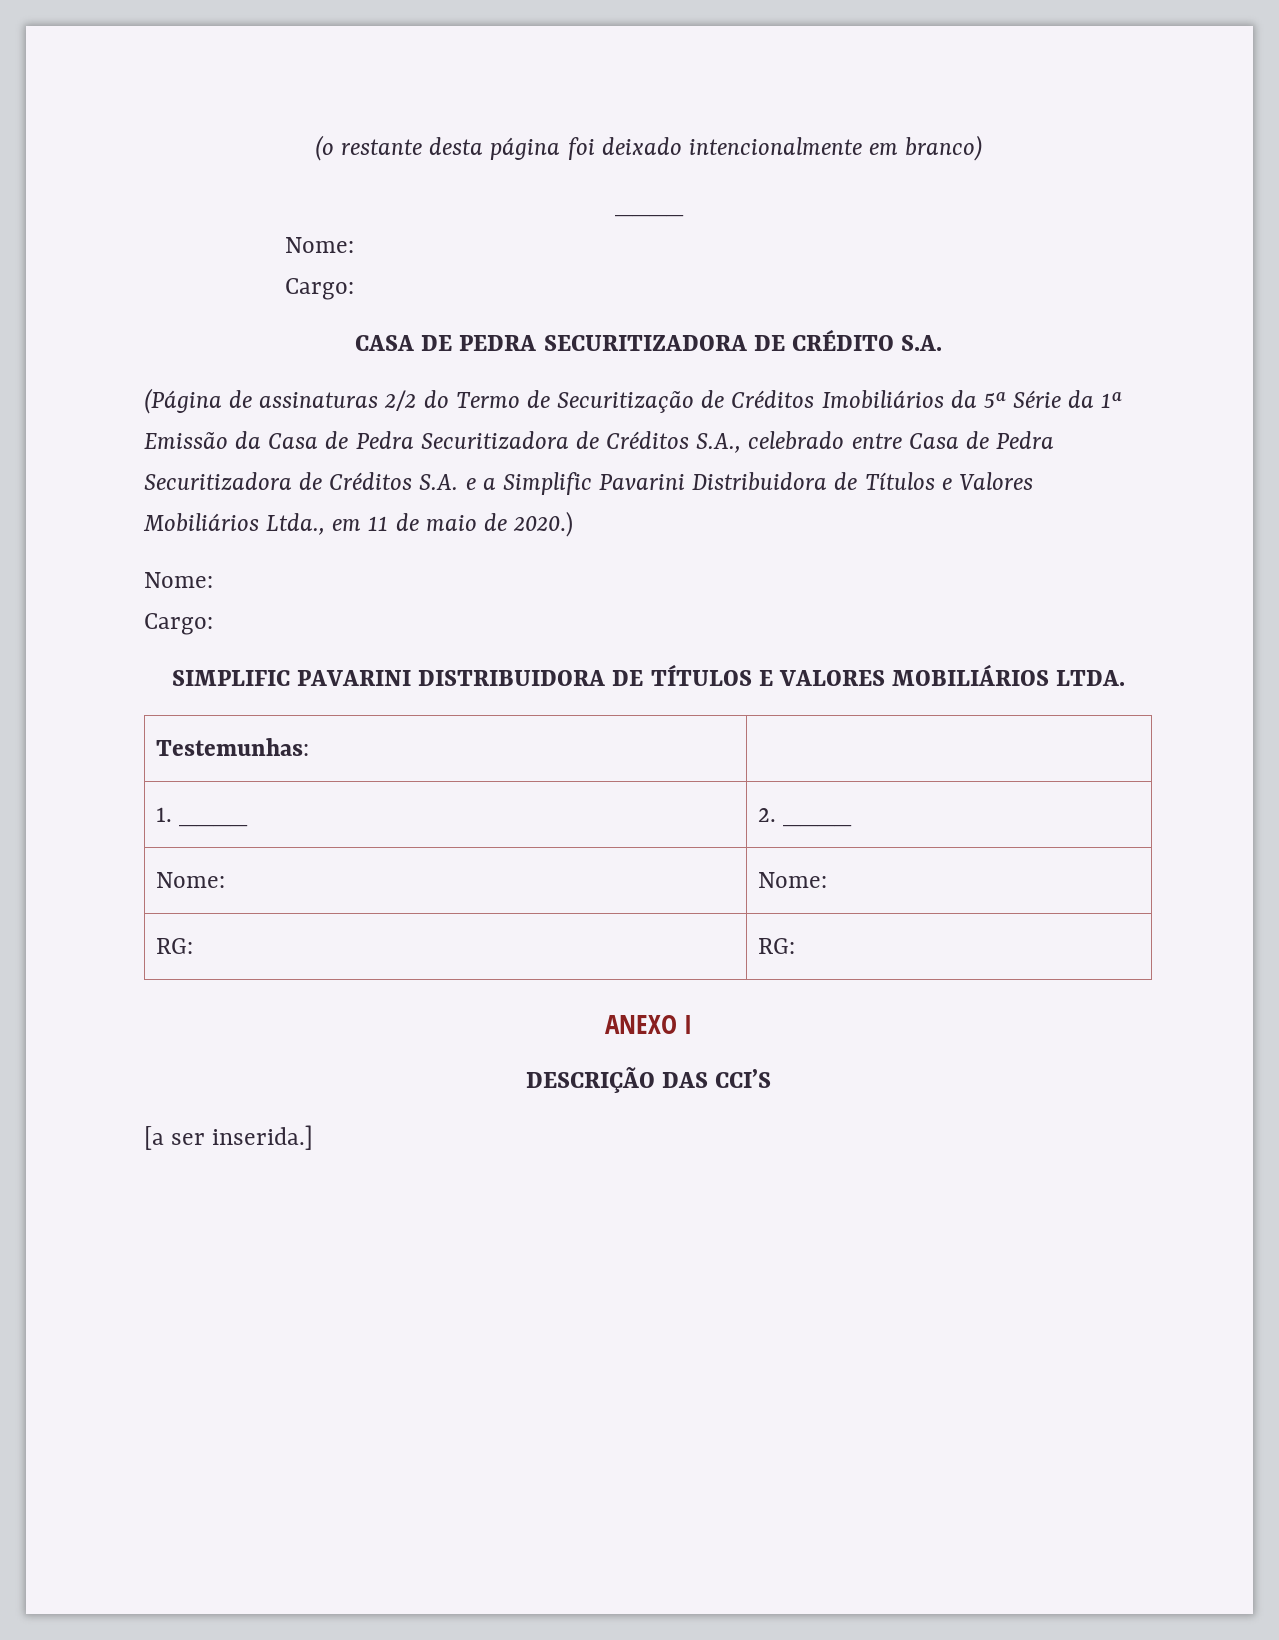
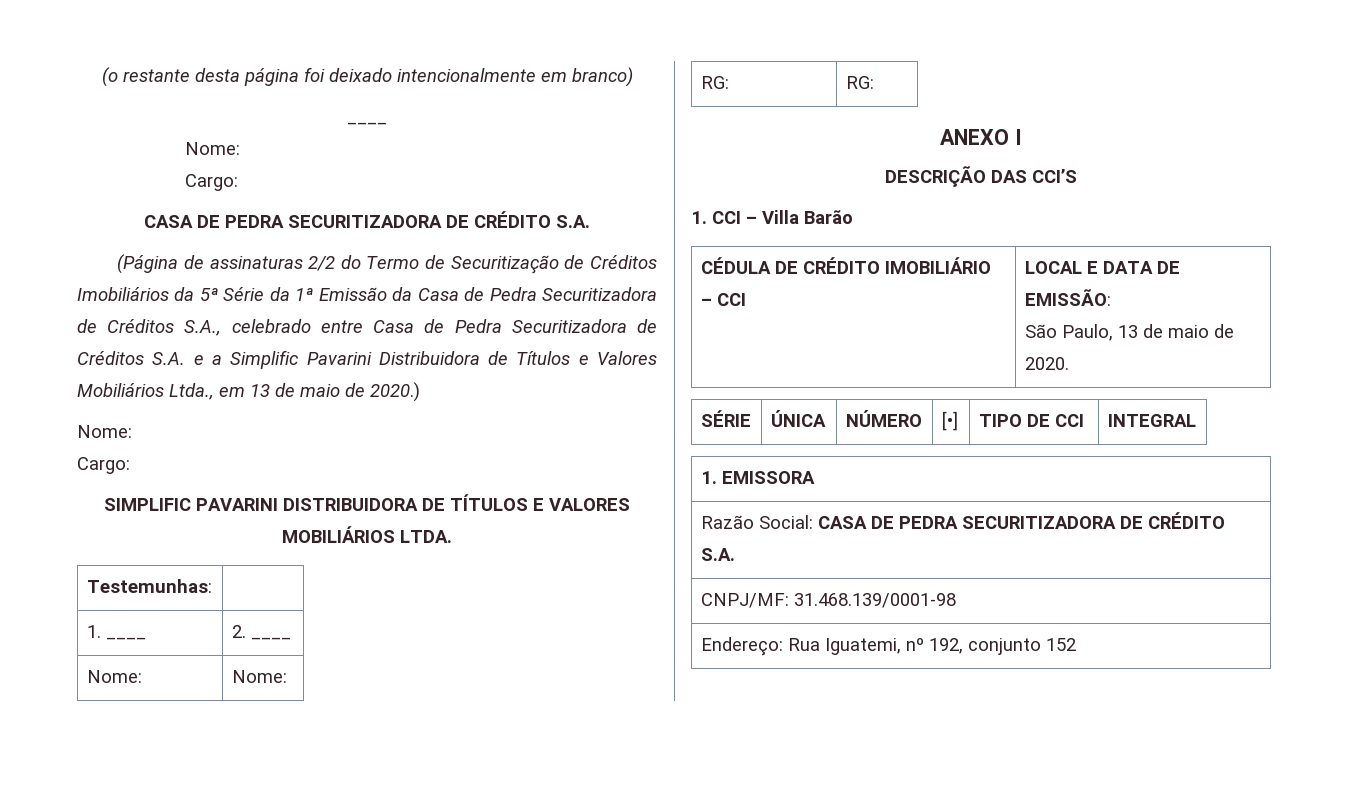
[368,516,389,531] 11 -> [250,384,270,397] 13
[144,1125,314,1150] [a ser inserida.] -> [691,210,853,224] [700,257,991,274] [700,293,746,306] [1024,261,1180,274] [1024,289,1111,306] [1024,324,1234,341] [1024,357,1069,370] [700,410,751,427] [770,410,826,427] [845,410,922,427] [941,411,958,431] [978,414,1084,427] [1107,414,1196,427] [700,471,815,484] [700,512,1225,529] [700,548,735,561] [700,593,956,608] [700,637,1076,656] 1. CCI – Villa Barão // CÉDULA DE CRÉDITO IMOBILIÁRIO – CCI | LOCAL E DATA DE EMISSÃO: // São Paulo, 13 de maio de 2020. // SÉRIE | ÚNICA | NÚMERO | [•] | TIPO DE CCI | INTEGRAL // 1. EMISSORA // Razão Social: CASA DE PEDRA SECURITIZADORA DE CRÉDITO S.A. // CNPJ/MF: 31.468.139/0001-98 // Endereço: Rua Iguatemi, nº 192, conjunto 152

